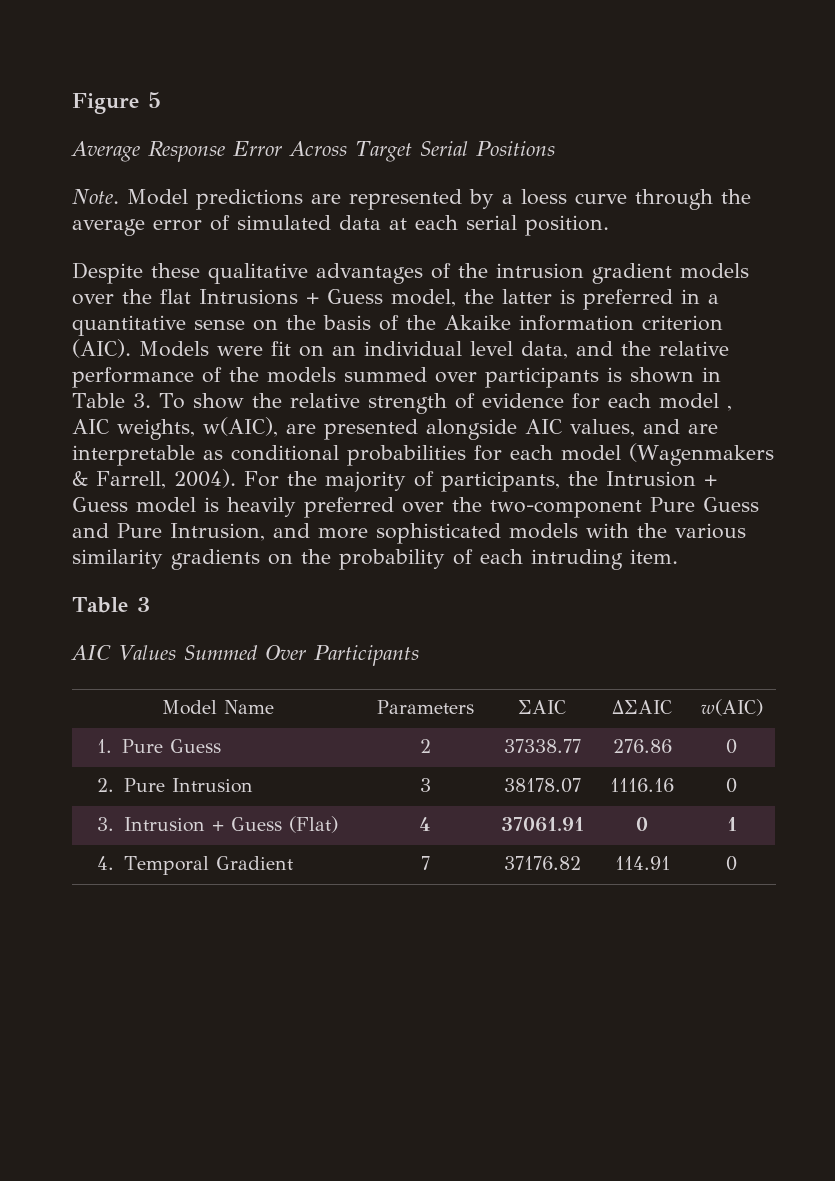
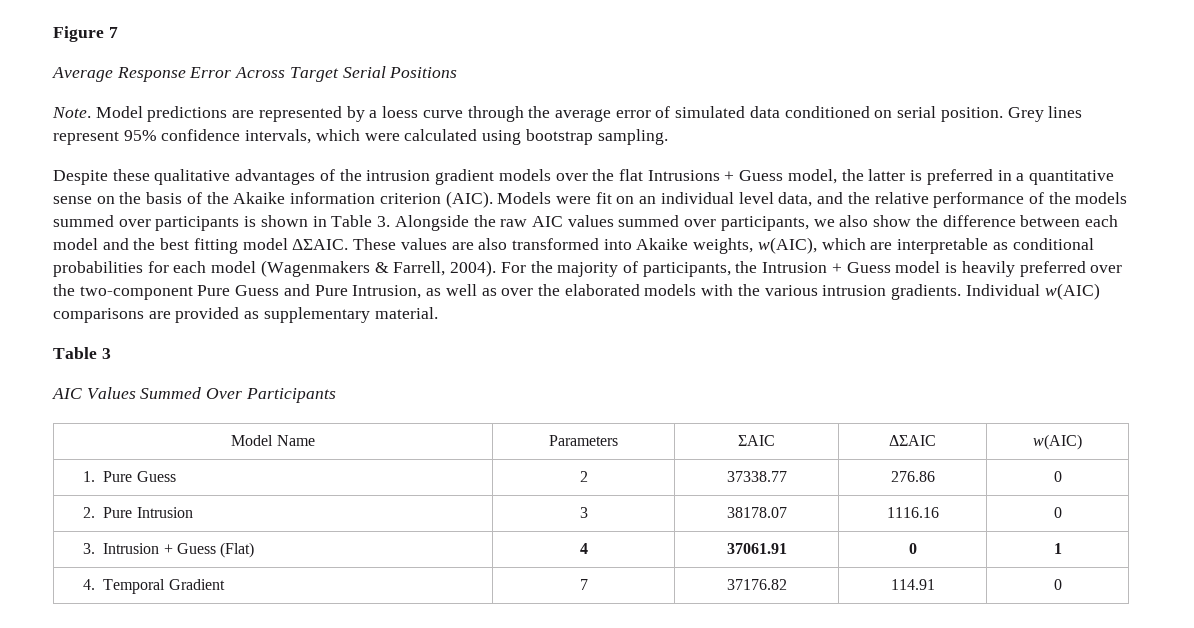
[148,92,161,108] 5 -> [108,27,118,38] 7
[389,215,458,230] at each -> [784,106,893,118] conditioned on
(609, 225) none -> [1007,106,1083,122] [53,129,668,145] Grey lines represent 95% confidence intervals, which were calculated using bootstrap sampling.
[158,393,732,414] [72,417,680,440] To show the relative strength of evidence for each model , AIC weights, w(AIC), are presented alongside AIC values, and -> [394,215,1118,231] [53,237,866,254] Alongside the raw AIC values summed over participants, we also show the difference between each model and the best fitting model ΔΣAIC. These values are also transformed into Akaike weights, w(AIC), which
[273,523,746,544] [72,549,678,570] and more sophisticated models with the various similarity gradients on the probability of each intruding item. -> [426,283,1100,300] [53,307,438,323] as well as over the elaborated models with the various intrusion gradients. Individual w(AIC) comparisons are provided as supplementary material.

